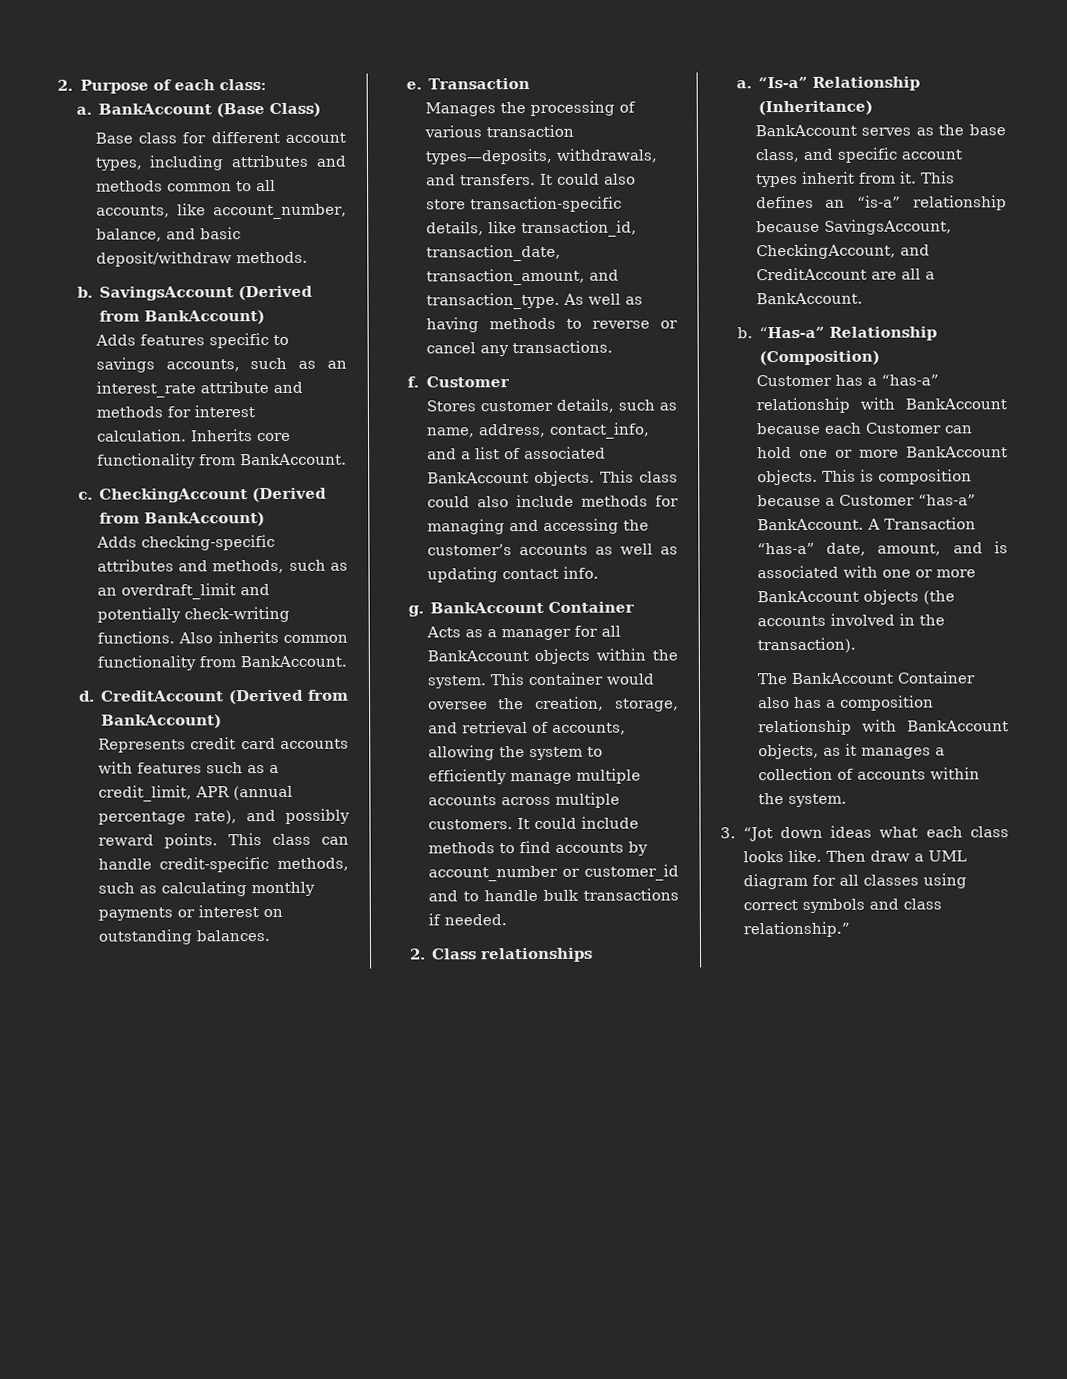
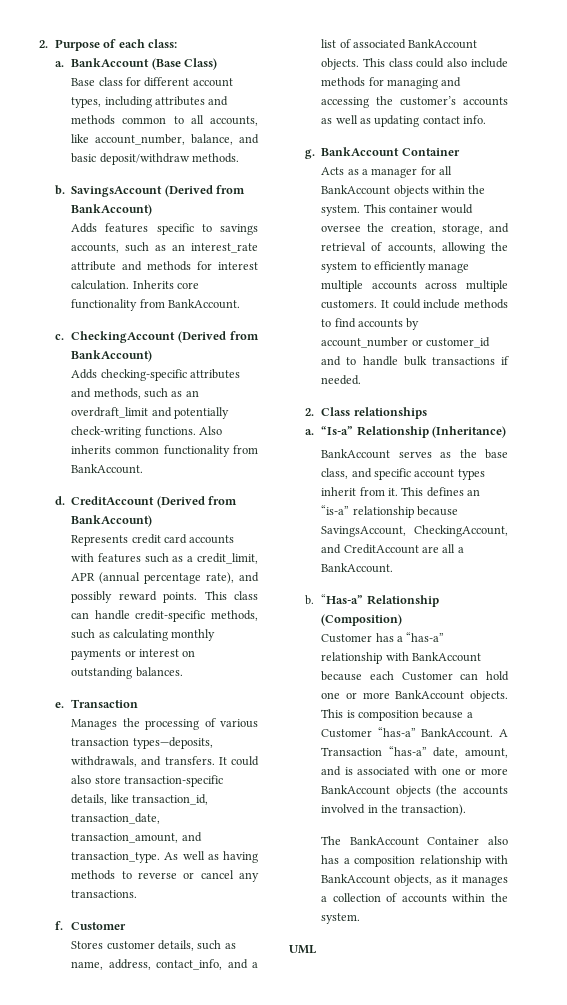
[720,825,1009,842] [742,849,967,863] [742,873,967,890] [742,898,942,913] [742,921,850,938] 3. “Jot down ideas what each class looks like. Then draw a UML diagram for all classes using correct symbols and class relationship.” -> [289,945,316,954] UML

